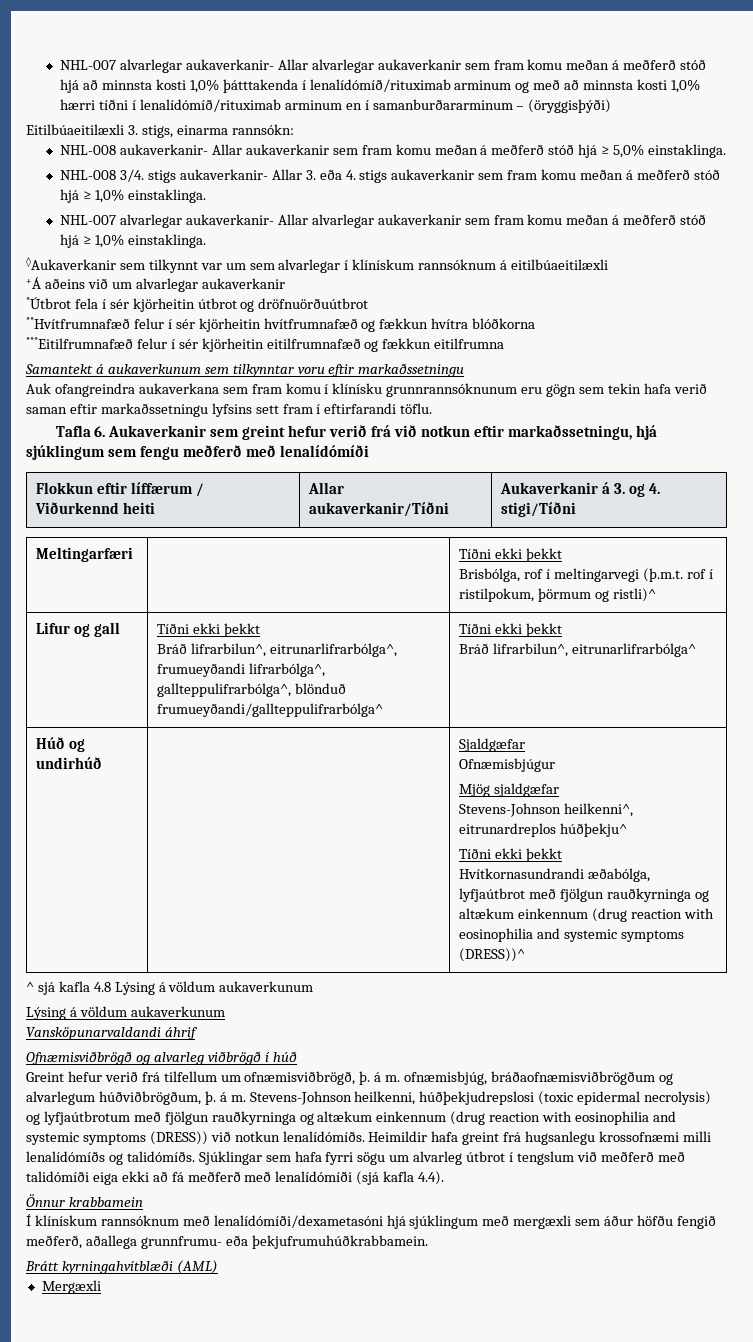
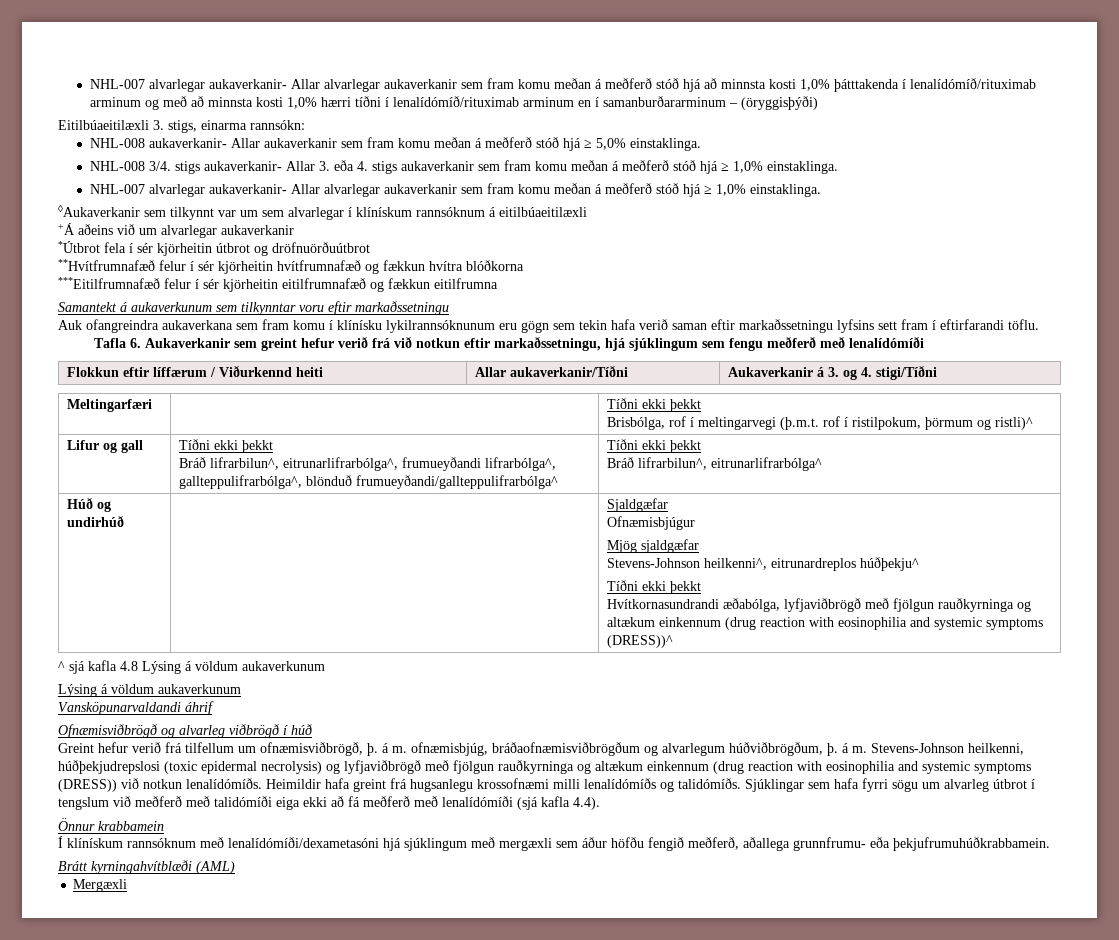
[386,383,518,397] grunnrannsóknunum -> [386,320,495,333] lykilrannsóknunum
[459,888,526,902] lyfjaútbrot -> [784,598,862,612] lyfjaviðbrögð
[43,1111,130,1125] lyfjaútbrotum -> [344,760,421,774] lyfjaviðbrögð

